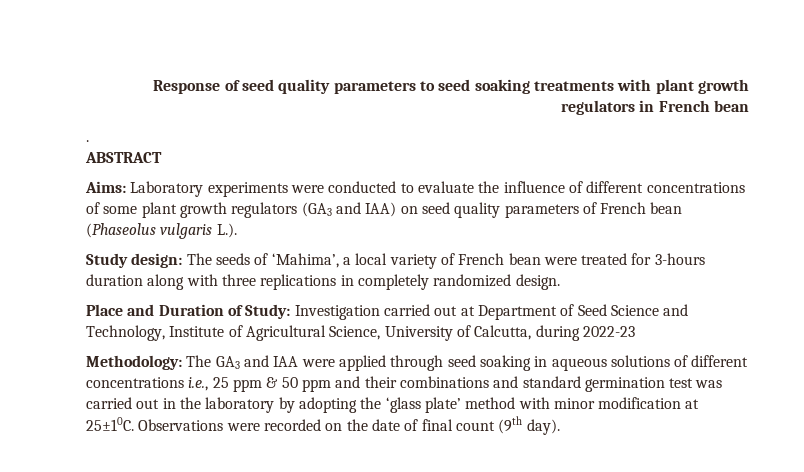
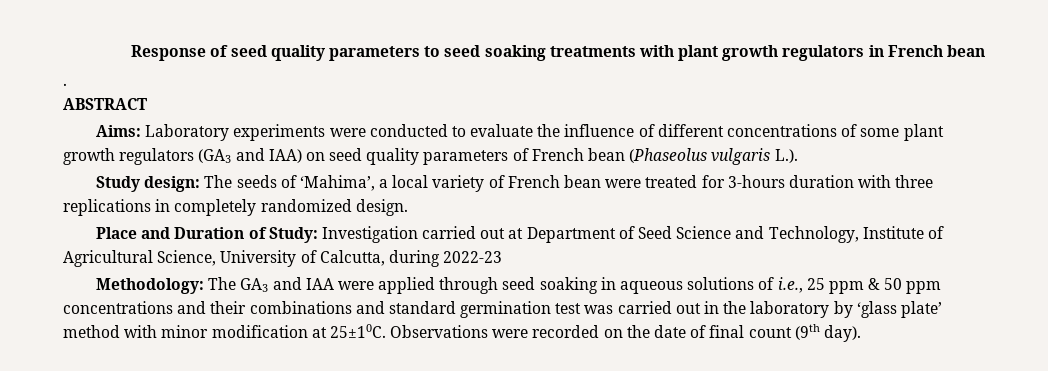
[147,274,185,290] along -> (854, 181) none
[691,355,749,367] [86,377,184,388] different concentrations -> (775, 283) none
(331, 385) none -> [63,301,173,314] concentrations
[298,397,382,413] adopting the -> (853, 309) none

